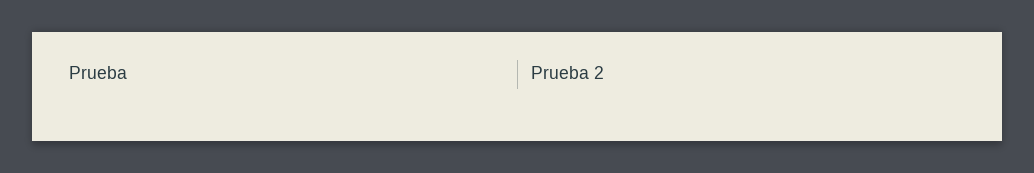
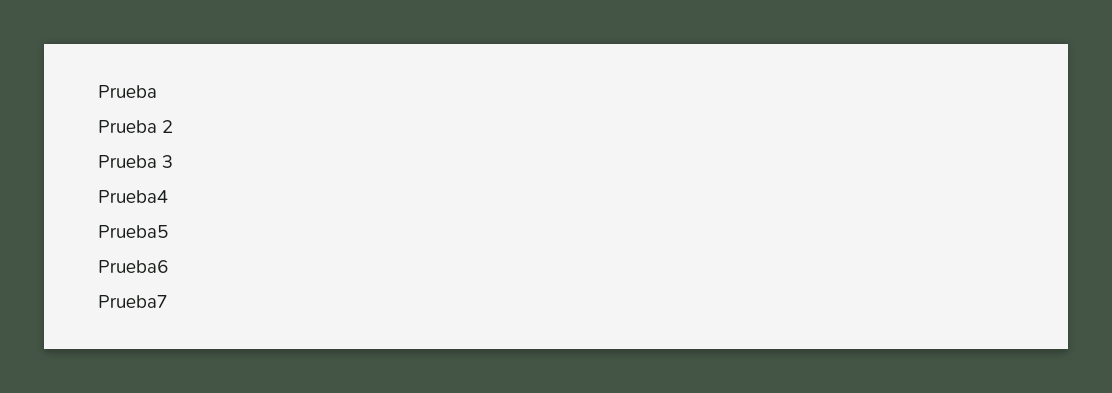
(604, 72) none -> [98,155,174,168] [98,190,168,203] [98,225,168,238] [98,260,168,273] [98,295,167,308] // Prueba 3 // Prueba4 // Prueba5 // Prueba6 // Prueba7

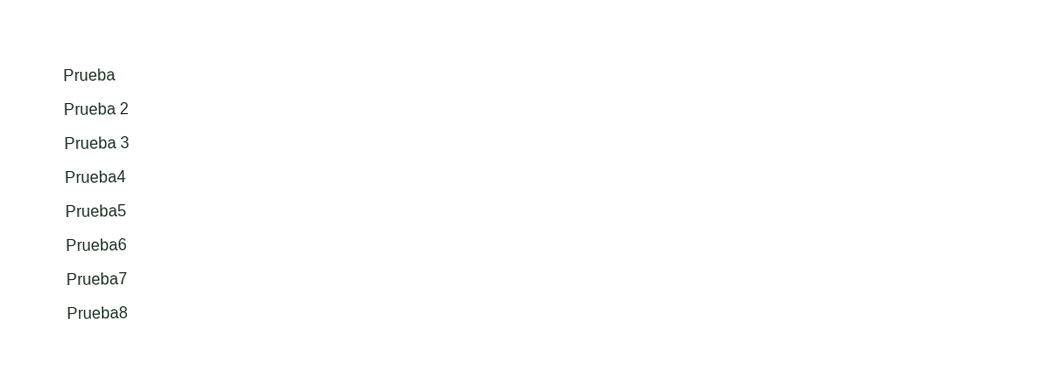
(167, 301) none -> [66,306,128,320] // Prueba8

